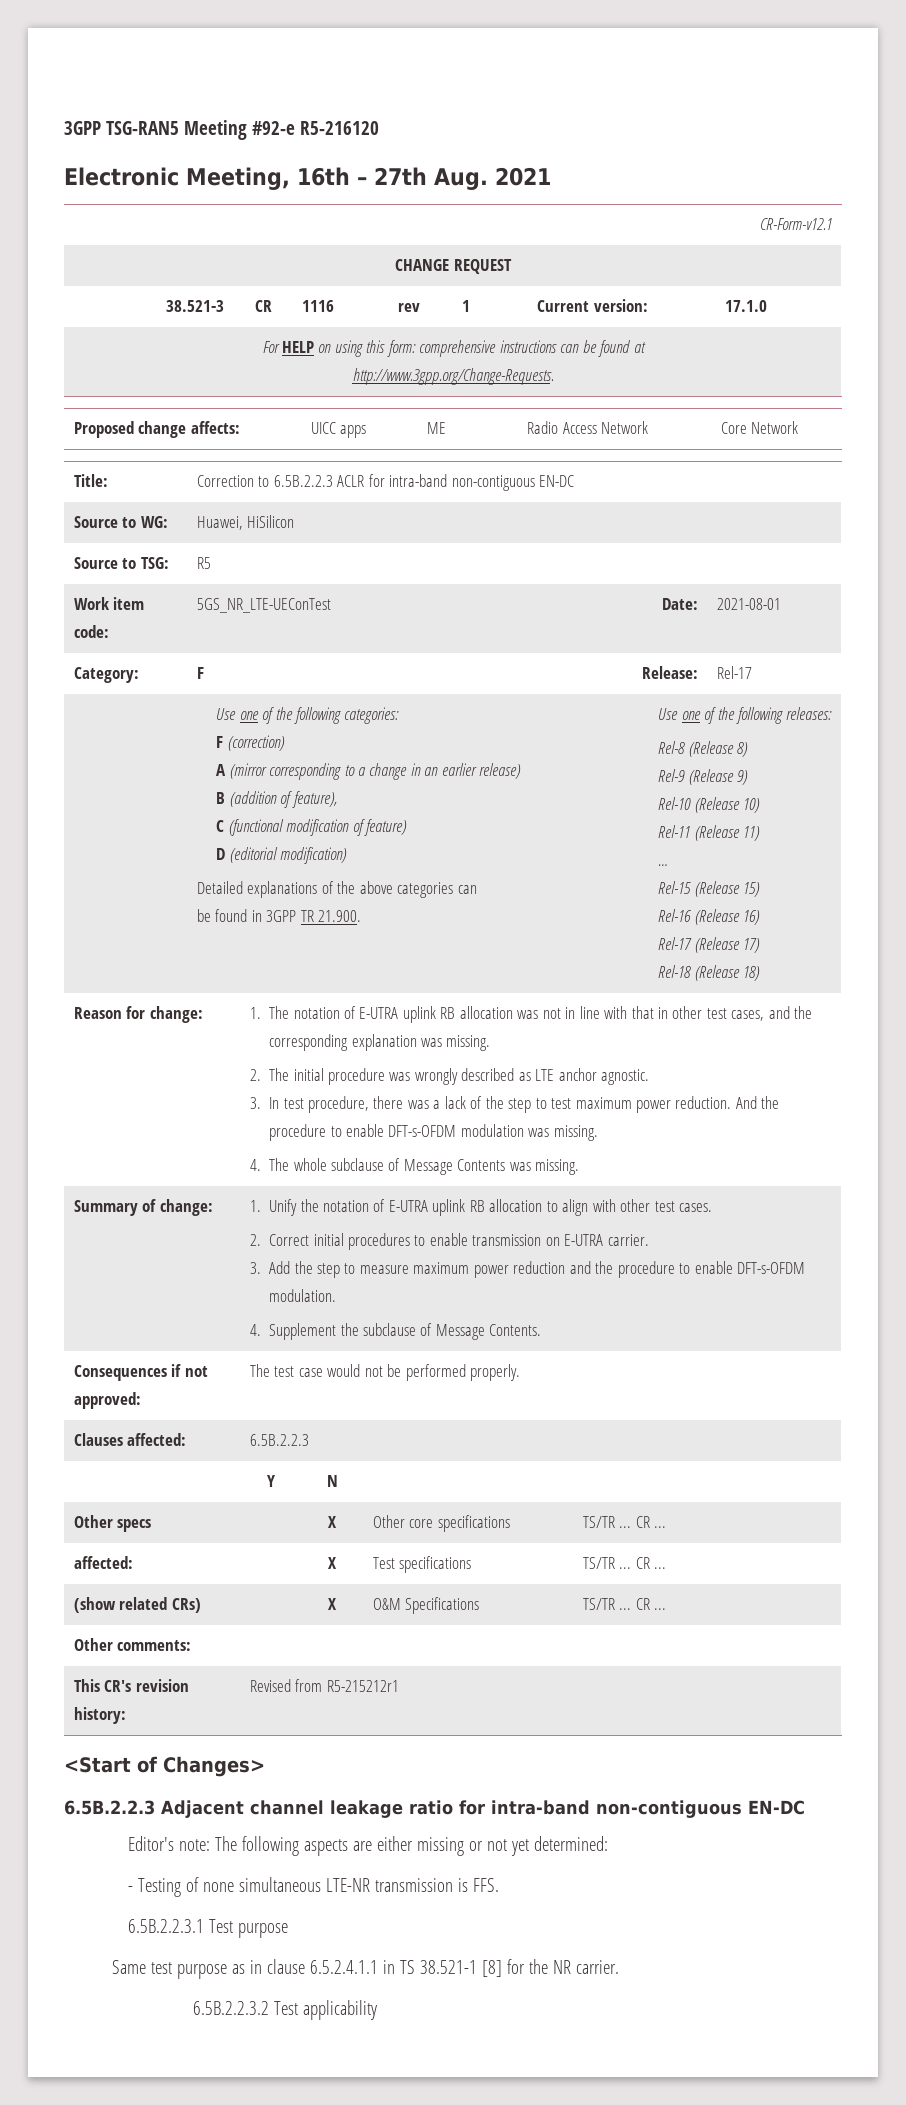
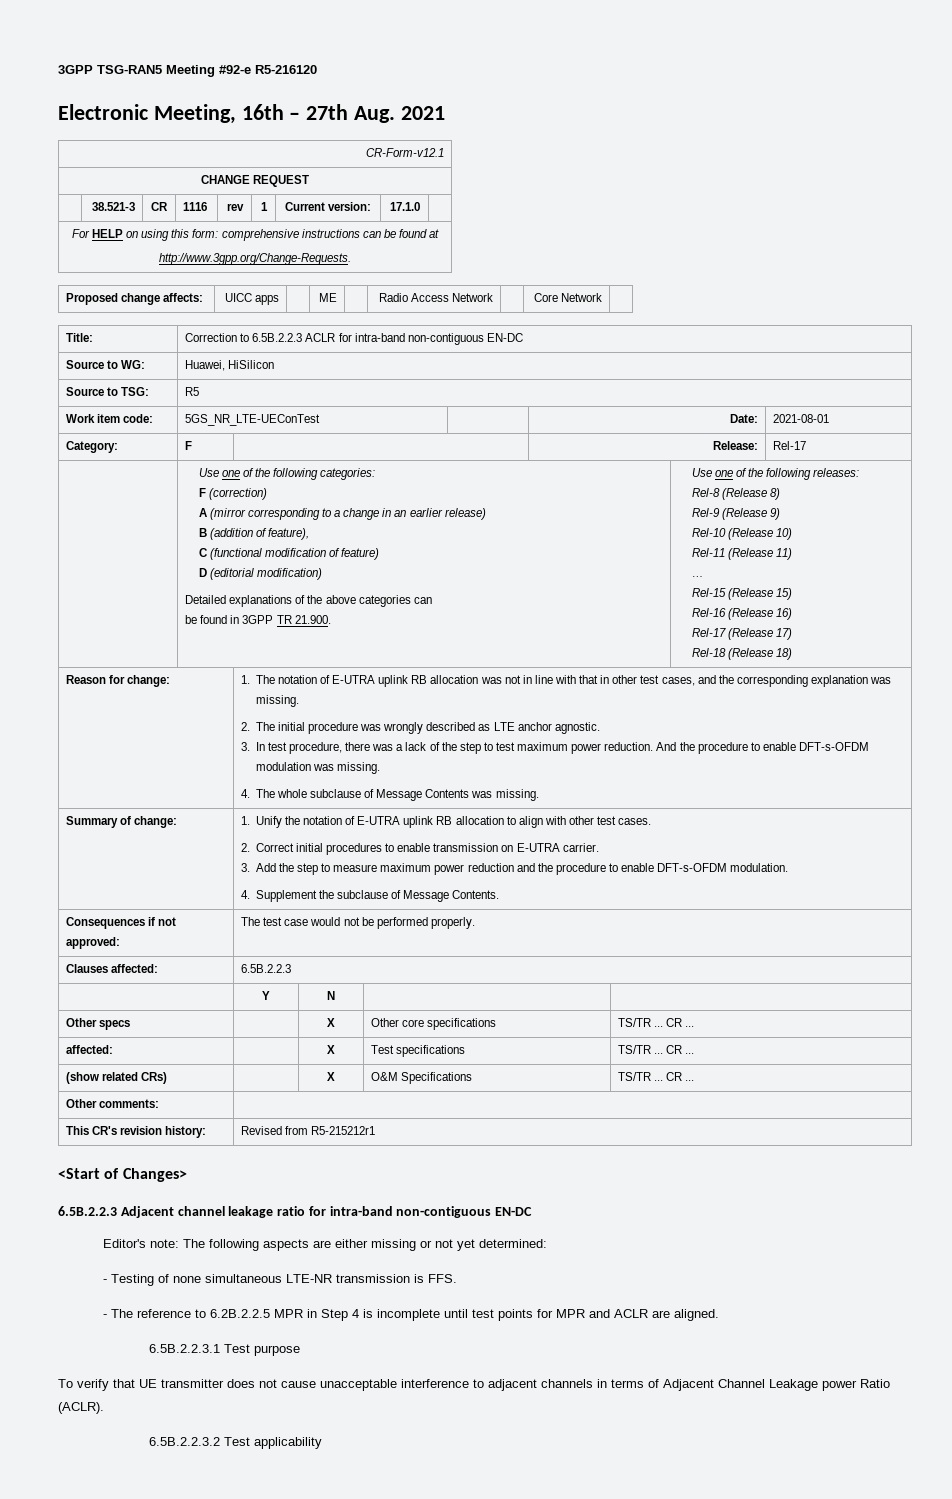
[128,1919,289,1938] [112,1959,619,1979] 6.5B.2.2.3.1 Test purpose // Same test purpose as in clause 6.5.2.4.1.1 in TS 38.521-1 [8] for the NR carrier. -> [103,1309,720,1321] [148,1344,300,1356] [58,1379,890,1391] [58,1402,104,1414] - The reference to 6.2B.2.2.5 MPR in Step 4 is incomplete until test points for MPR and ACLR are aligned. // 6.5B.2.2.3.1 Test purpose // To verify that UE transmitter does not cause unacceptable interference to adjacent channels in terms of Adjacent Channel Leakage power Ratio (ACLR).

